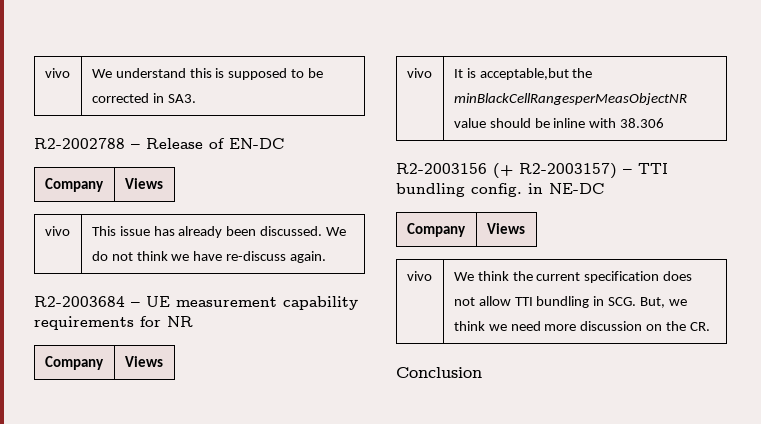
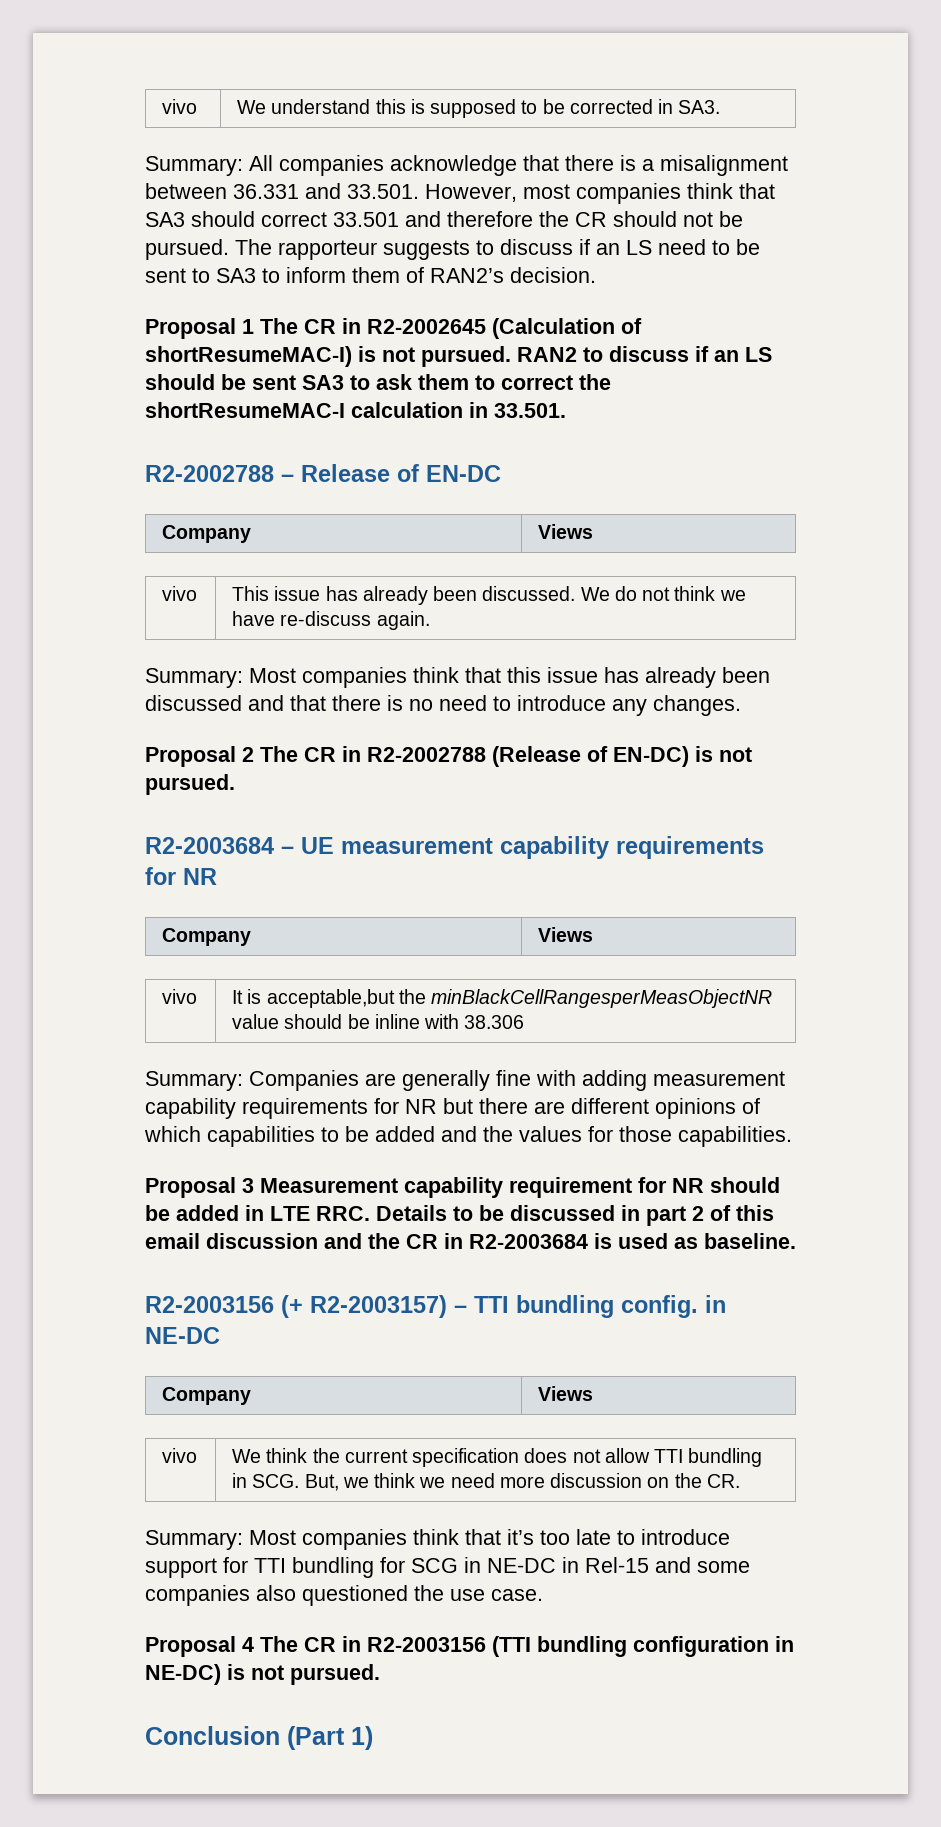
(196, 98) none -> [145,155,788,176] [145,183,775,204] [145,211,743,227] [145,239,760,260] [145,267,596,283] [145,318,642,339] [145,346,772,367] [145,374,611,390] [145,402,566,418] // Summary: All companies acknowledge that there is a misalignment between 36.331 and 33.501. However, most companies think that SA3 should correct 33.501 and therefore the CR should not be pursued. The rapporteur suggests to discuss if an LS need to be sent to SA3 to inform them of RAN2’s decision. // Proposal 1 The CR in R2-2002645 (Calculation of shortResumeMAC-I) is not pursued. RAN2 to discuss if an LS should be sent SA3 to ask them to correct the shortResumeMAC-I calculation in 33.501.
(327, 257) none -> [145,667,770,688] [145,695,741,716] [145,746,752,767] [145,774,235,795] // Summary: Most companies think that this issue has already been discussed and that there is no need to introduce any changes. // Proposal 2 The CR in R2-2002788 (Release of EN-DC) is not pursued.
(665, 123) none -> [145,1070,785,1091] [145,1098,760,1119] [144,1126,792,1147] [145,1177,780,1198] [145,1205,774,1226] [145,1233,796,1249] // Summary: Companies are generally fine with adding measurement capability requirements for NR but there are different opinions of which capabilities to be added and the values for those capabilities. // Proposal 3 Measurement capability requirement for NR should be added in LTE RRC. Details to be discussed in part 2 of this email discussion and the CR in R2-2003684 is used as baseline.
(711, 326) none -> [145,1529,730,1550] [145,1557,750,1578] [145,1585,543,1606] [145,1636,794,1657] [145,1664,380,1685] // Summary: Most companies think that it’s too late to introduce support for TTI bundling for SCG in NE-DC in Rel-15 and some companies also questioned the use case. // Proposal 4 The CR in R2-2003156 (TTI bundling configuration in NE-DC) is not pursued.
(482, 372) none -> [287,1726,373,1750] (Part 1)

